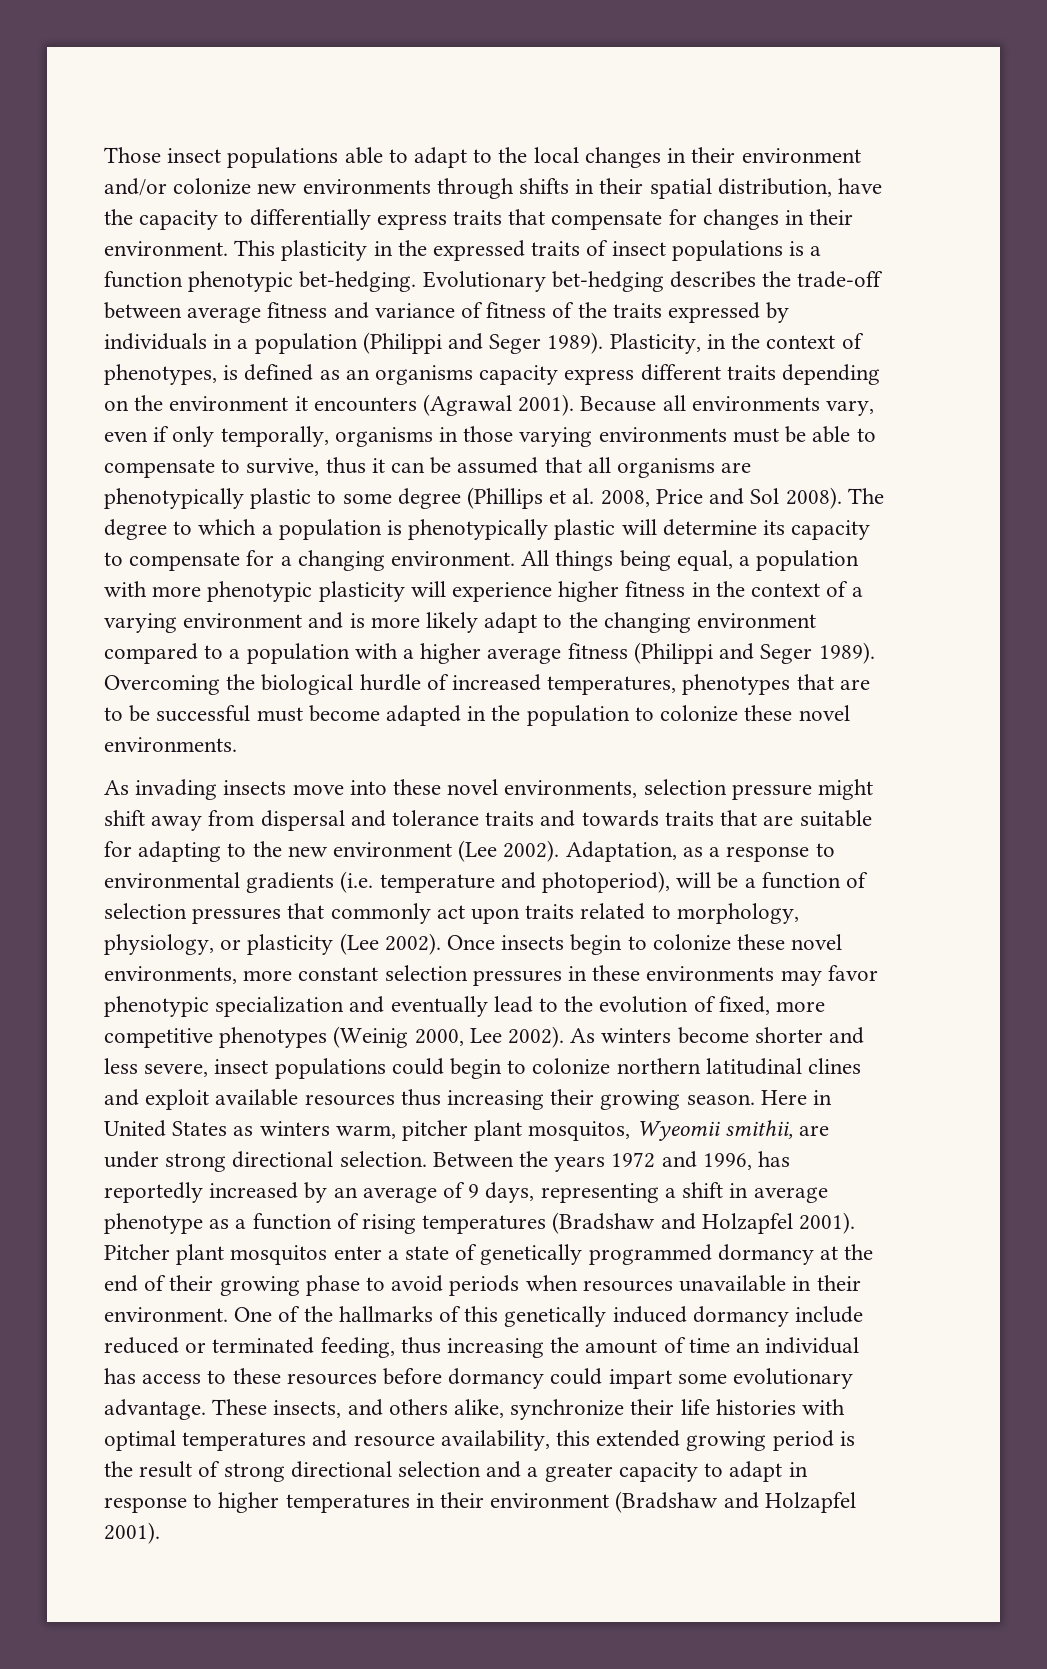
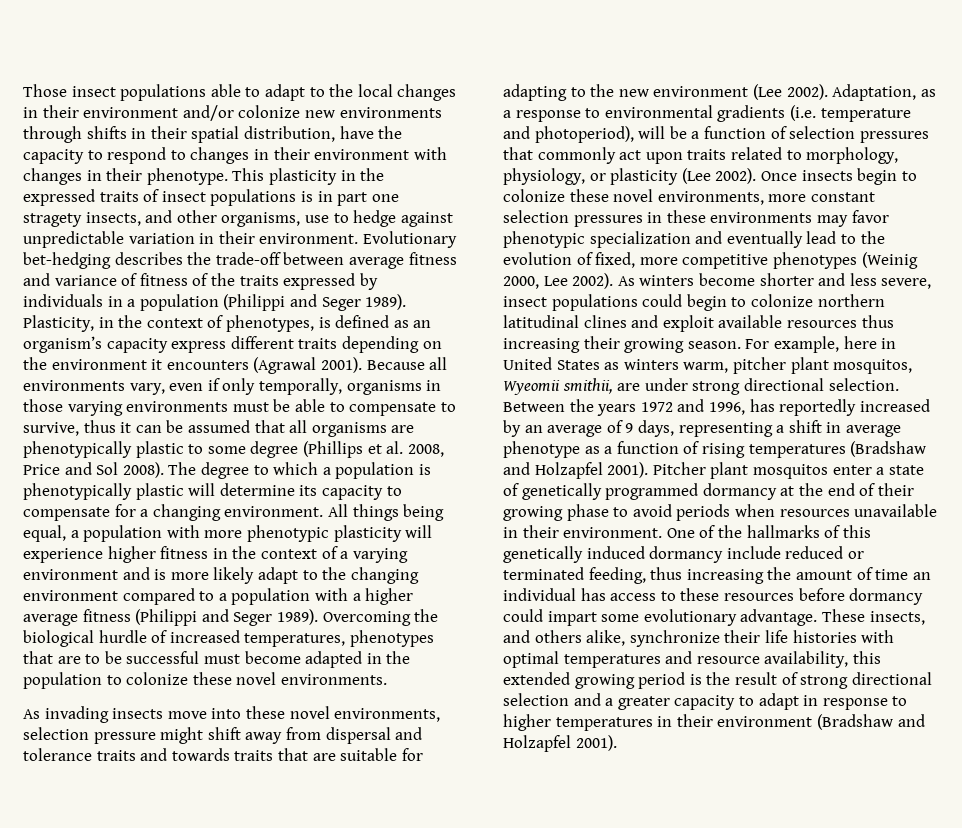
[249,209,854,230] [104,241,228,256] differentially express traits that compensate for changes in their environment. -> [107,147,447,164] [23,168,228,185] respond to changes in their environment with changes in their phenotype.
[810,246,822,256] [104,271,417,292] a function phenotypic bet-hedging. -> [317,191,399,206] [23,210,453,227] [23,231,359,248] in part one stragety insects, and other organisms, use to hedge against unpredictable variation in their environment.
[375,365,474,385] organisms -> [23,336,102,353] organism’s
[760,1090,807,1105] Here -> [745,336,877,353] For example, here

